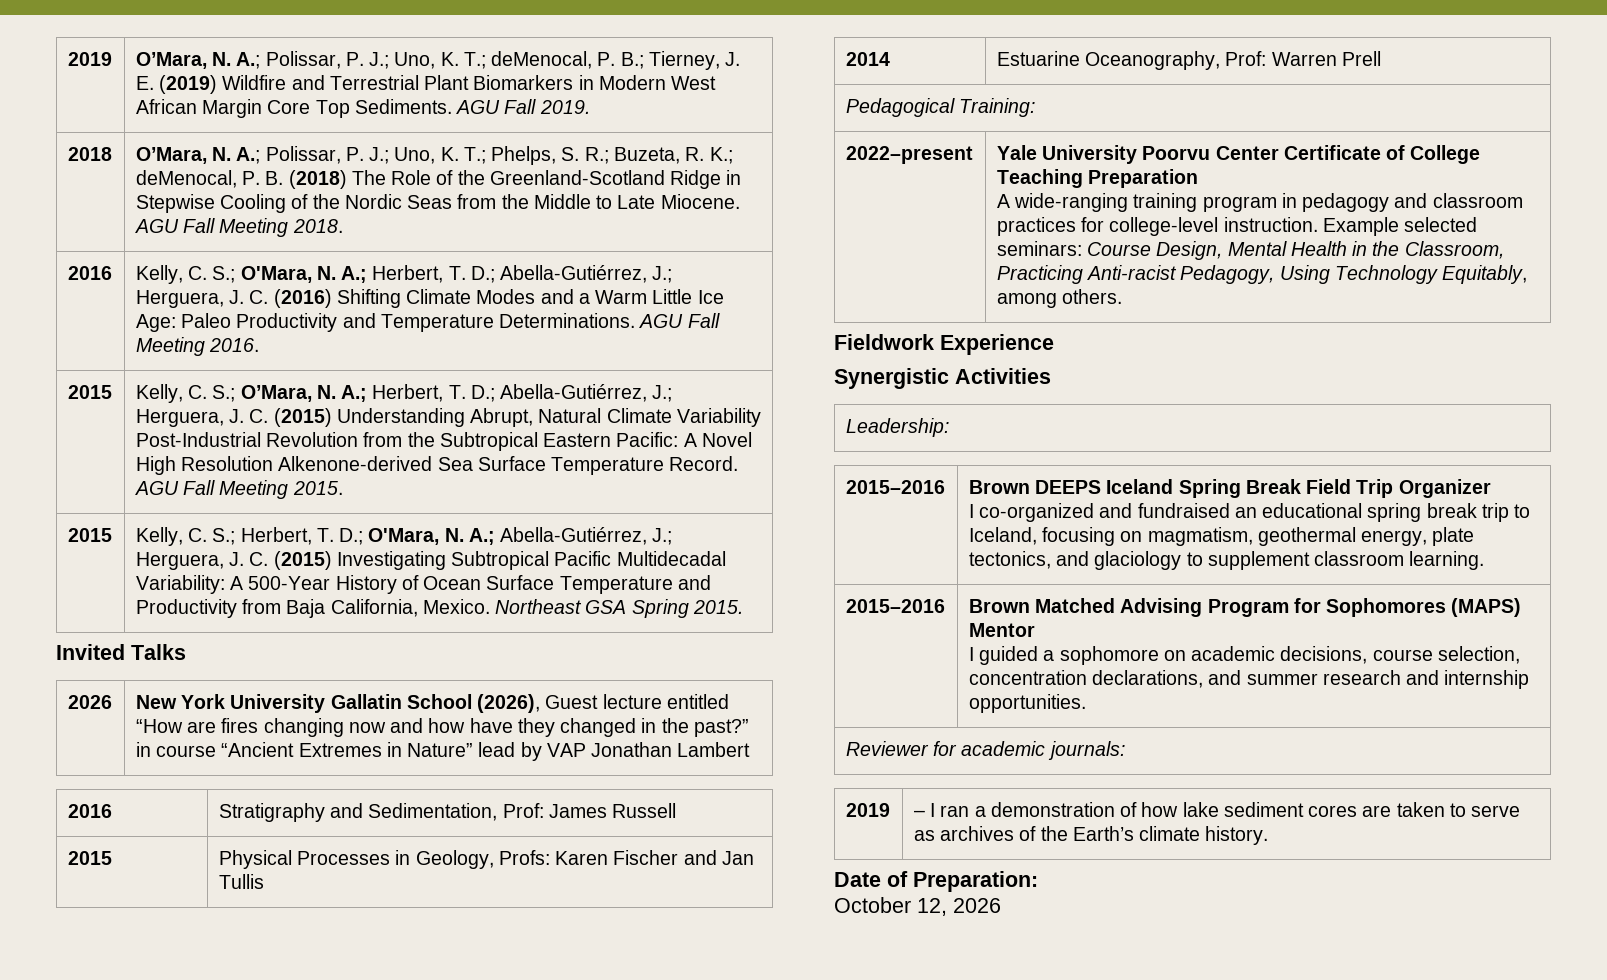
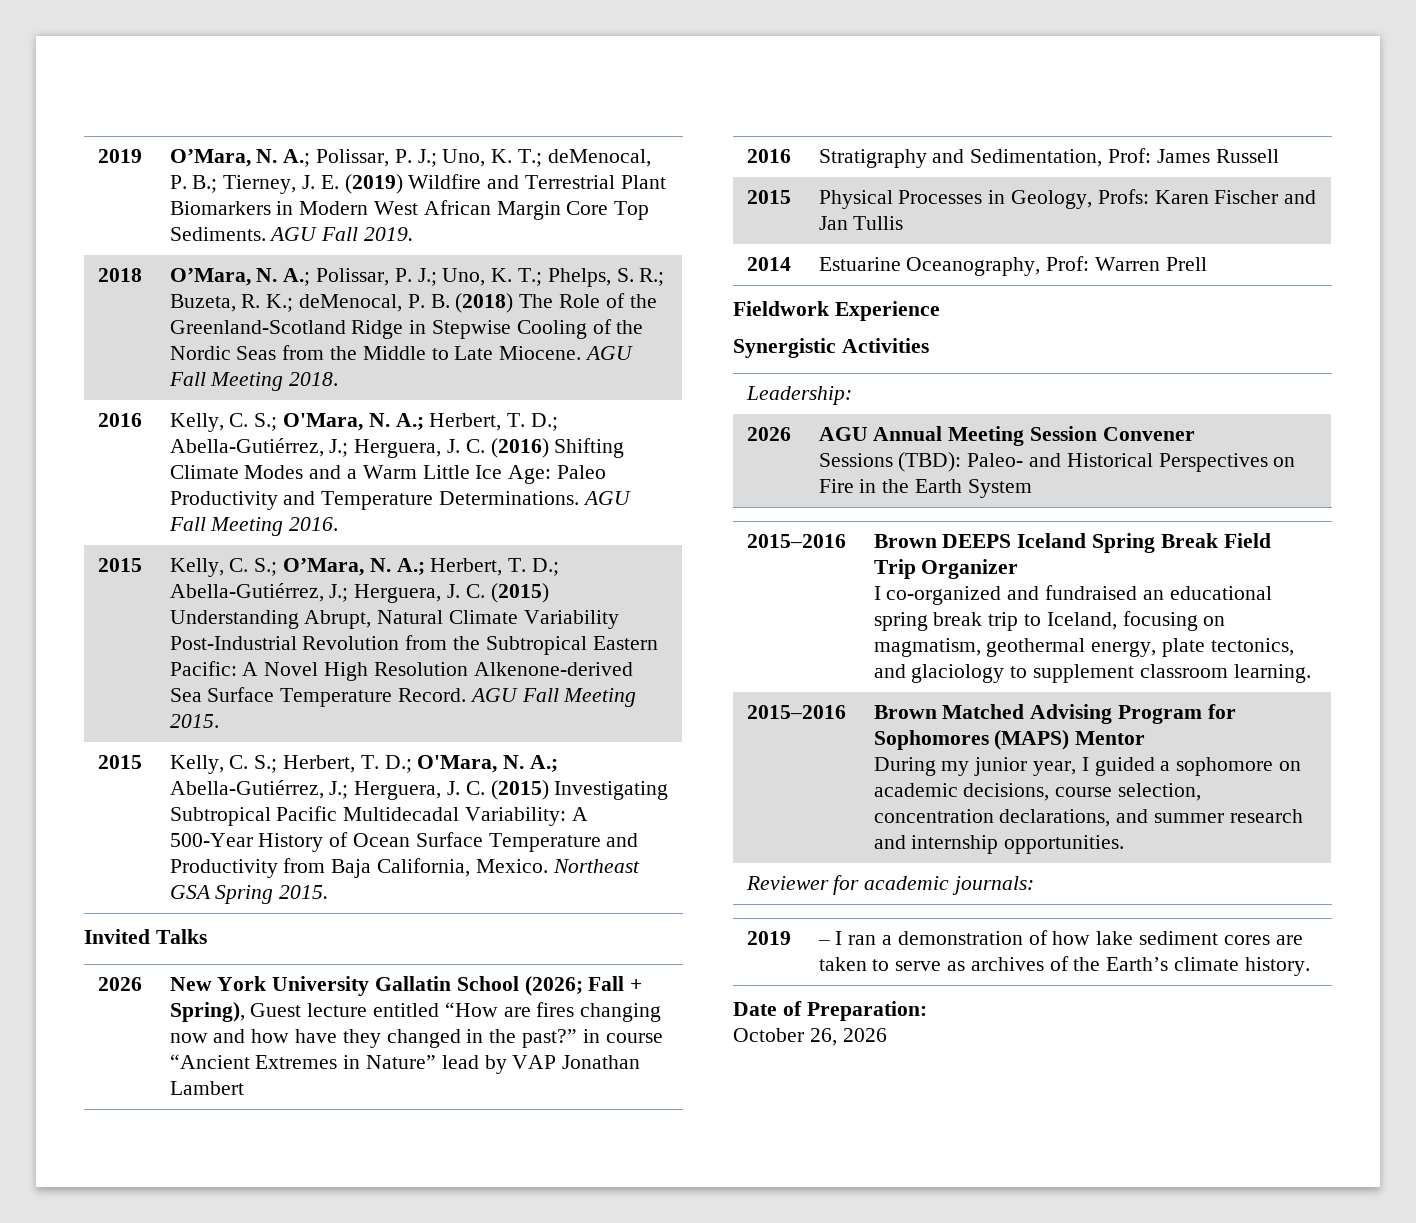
[477,694,541,713] (2026), -> [524,976,643,996] [169,1002,245,1022] (2026; Fall + Spring),
[845,98,1036,117] [845,146,973,164] [996,145,1481,164] [996,169,1199,188] [996,193,1523,212] [996,217,1478,236] [996,241,1504,260] [996,265,1528,284] [996,289,1123,308] // Pedagogical Training: // 2022–present | Yale University Poorvu Center Certificate of College Teaching Preparation // A wide-ranging training program in pedagogy and classroom practices for college-level instruction. Example selected seminars: Course Design, Mental Health in the Classroom, Practicing Anti-racist Pedagogy, Using Technology Equitably, among others. -> (1207, 264) none
(949, 427) none -> [746,427,791,441] [818,426,1195,446] [818,452,1296,472] [818,479,1032,498] // 2026 | AGU Annual Meeting Session Convener // Sessions (TBD): Paleo- and Historical Perspectives on Fire in the Earth System
(1035, 630) none -> [873,757,1077,776] During my junior year,
[917,898,947,916] 12, -> [809,1028,837,1046] 26,

